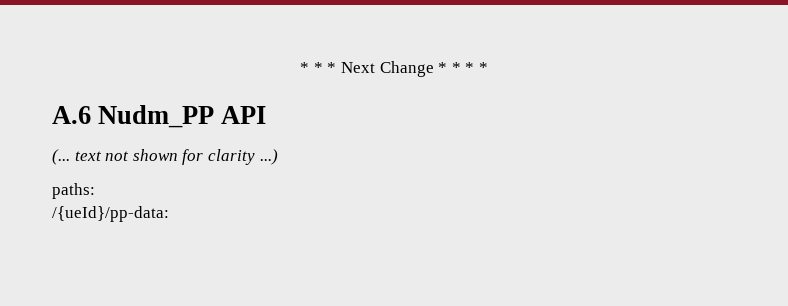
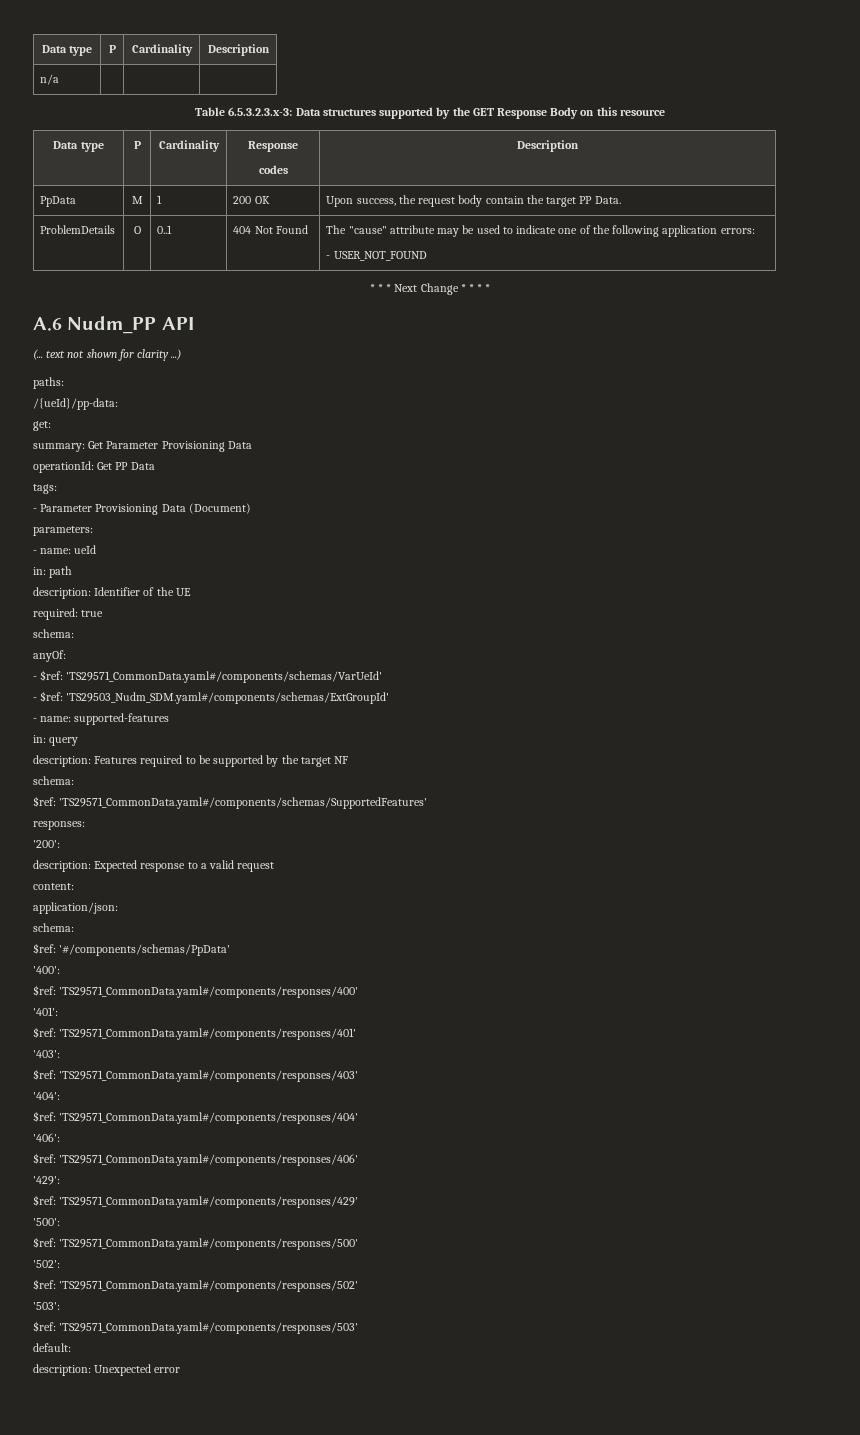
(300, 67) none -> [41,45,93,56] [108,45,116,53] [131,44,193,56] [207,44,270,56] [40,74,60,85] [195,107,665,119] [53,141,104,152] [133,141,141,149] [158,140,220,152] [248,141,298,152] [258,165,288,174] [517,140,579,152] [40,196,77,207] [131,196,143,204] [157,195,163,204] [233,196,270,204] [326,195,621,207] [40,225,116,234] [133,226,141,234] [157,225,173,234] [233,225,308,234] [326,225,755,237] [326,251,427,261] Data type | P | Cardinality | Description // n/a | | | // Table 6.5.3.2.3.x-3: Data structures supported by the GET Response Body on this resource // Data type | P | Cardinality | Response // codes | Description // PpData | M | 1 | 200 OK | Upon success, the request body contain the target PP Data. // ProblemDetails | O | 0..1 | 404 Not Found | The "cause" attribute may be used to indicate one of the following application errors: // - USER_NOT_FOUND //
(169, 214) none -> [33,421,51,431] [33,441,252,452] [33,461,155,473] [33,484,57,494] [33,503,251,515] [33,526,93,536] [33,545,97,554] [33,566,73,578] [33,587,191,599] [33,608,104,620] [33,629,74,638] [33,650,66,662] [33,670,383,683] [33,691,390,704] [33,713,170,725] [33,735,79,746] [33,755,349,767] [33,776,74,785] [33,796,428,809] [33,821,85,830] [33,840,60,848] [33,860,275,872] [33,883,74,890] [33,902,118,914] [33,923,74,932] [33,943,231,956] [33,966,60,974] [33,985,359,998] [33,1007,58,1016] [33,1027,357,1040] [33,1050,60,1058] [33,1069,359,1082] [33,1092,60,1100] [33,1111,359,1124] [33,1133,60,1142] [33,1153,359,1166] [33,1176,60,1185] [33,1195,359,1208] [33,1218,60,1226] [33,1237,359,1250] [33,1260,60,1268] [33,1279,359,1292] [33,1302,60,1310] [33,1321,359,1334] [33,1343,71,1352] [33,1364,181,1376] // get: // summary: Get Parameter Provisioning Data // operationId: Get PP Data // tags: // - Parameter Provisioning Data (Document) // parameters: // - name: ueId // in: path // description: Identifier of the UE // required: true // schema: // anyOf: // - $ref: 'TS29571_CommonData.yaml#/components/schemas/VarUeId' // - $ref: 'TS29503_Nudm_SDM.yaml#/components/schemas/ExtGroupId' // - name: supported-features // in: query // description: Features required to be supported by the target NF // schema: // $ref: 'TS29571_CommonData.yaml#/components/schemas/SupportedFeatures' // responses: // '200': // description: Expected response to a valid request // content: // application/json: // schema: // $ref: '#/components/schemas/PpData' // '400': // $ref: 'TS29571_CommonData.yaml#/components/responses/400' // '401': // $ref: 'TS29571_CommonData.yaml#/components/responses/401' // '403': // $ref: 'TS29571_CommonData.yaml#/components/responses/403' // '404': // $ref: 'TS29571_CommonData.yaml#/components/responses/404' // '406': // $ref: 'TS29571_CommonData.yaml#/components/responses/406' // '429': // $ref: 'TS29571_CommonData.yaml#/components/responses/429' // '500': // $ref: 'TS29571_CommonData.yaml#/components/responses/500' // '502': // $ref: 'TS29571_CommonData.yaml#/components/responses/502' // '503': // $ref: 'TS29571_CommonData.yaml#/components/responses/503' // default: // description: Unexpected error

